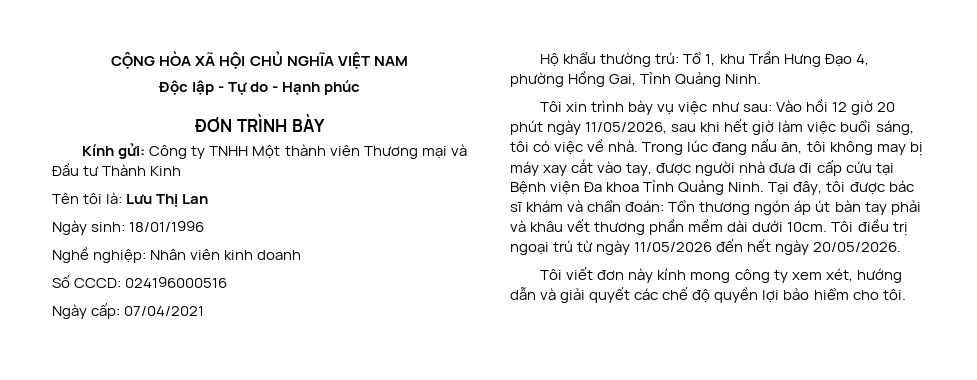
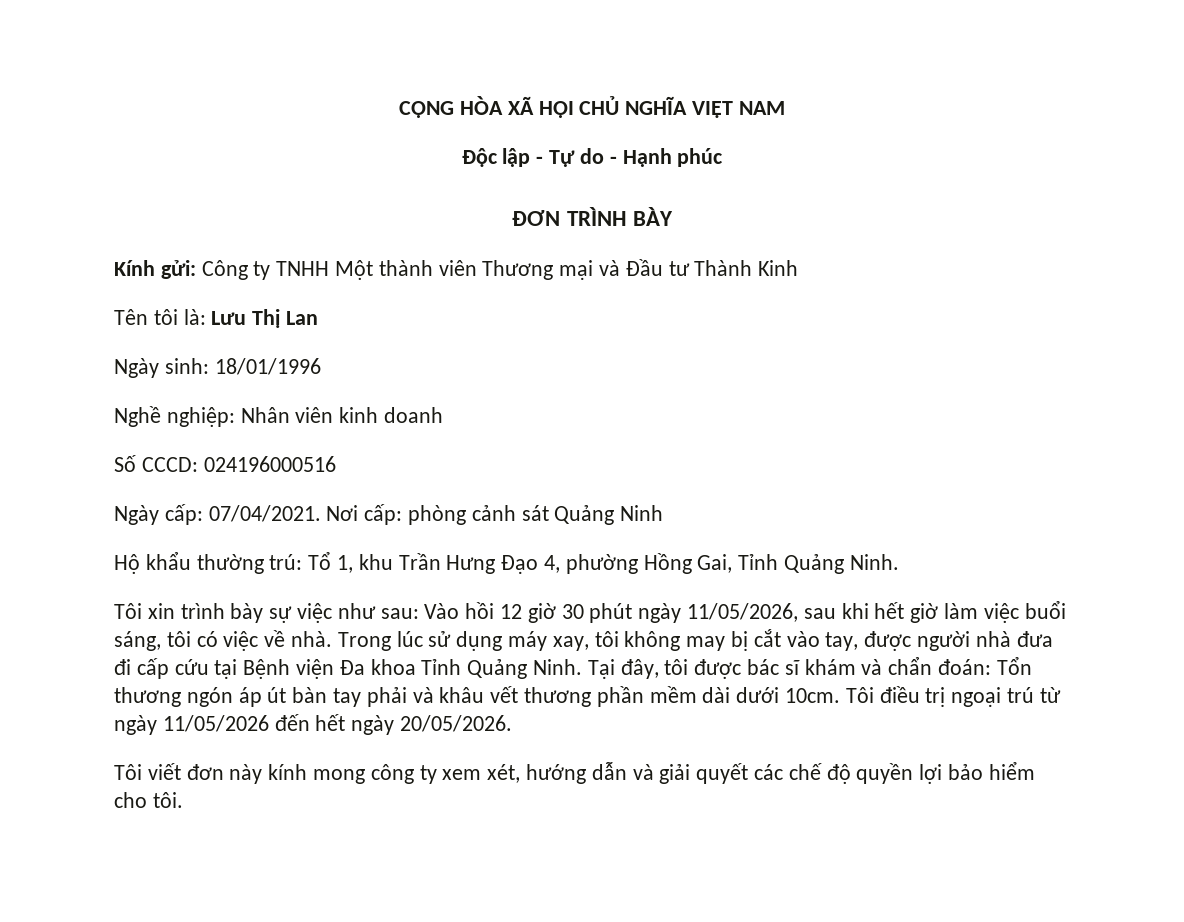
[124,306,205,316] 07/04/2021 -> [208,504,664,525] 07/04/2021. Nơi cấp: phòng cảnh sát Quảng Ninh
[657,104,675,115] vụ -> [269,606,293,623] sự
[876,102,895,112] 20 -> [561,604,584,619] 30
[712,139,803,155] đang nấu ăn, -> [428,631,589,651] sử dụng máy xay,
[510,161,568,176] máy xay -> (749, 641) none

